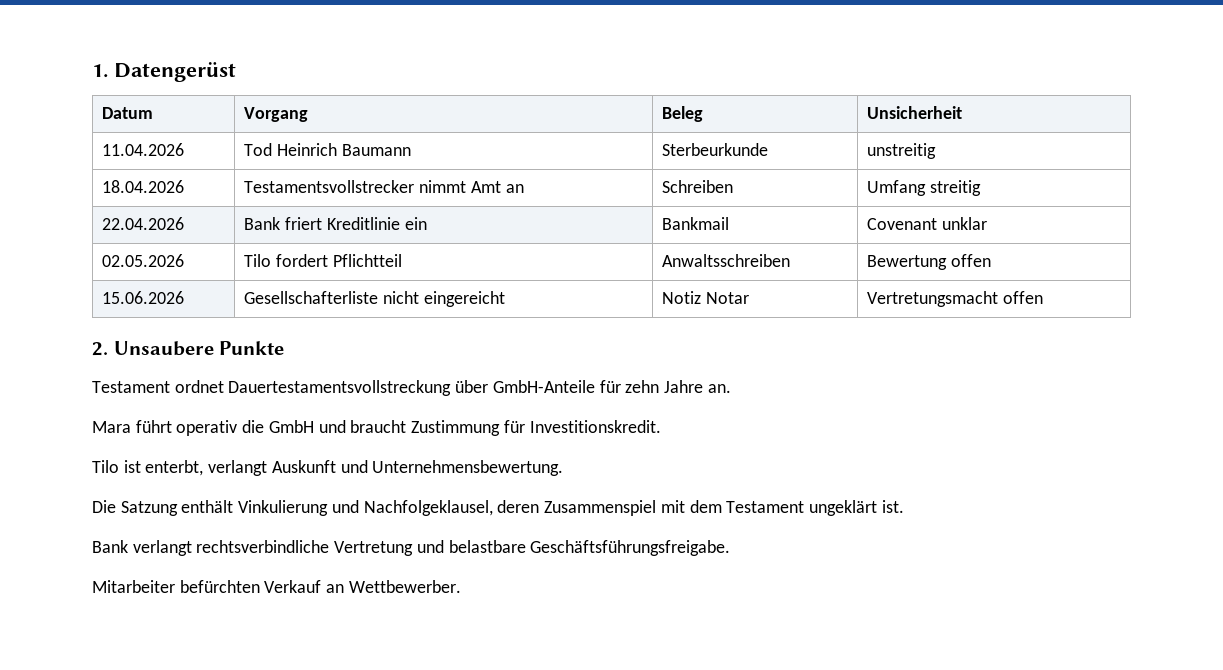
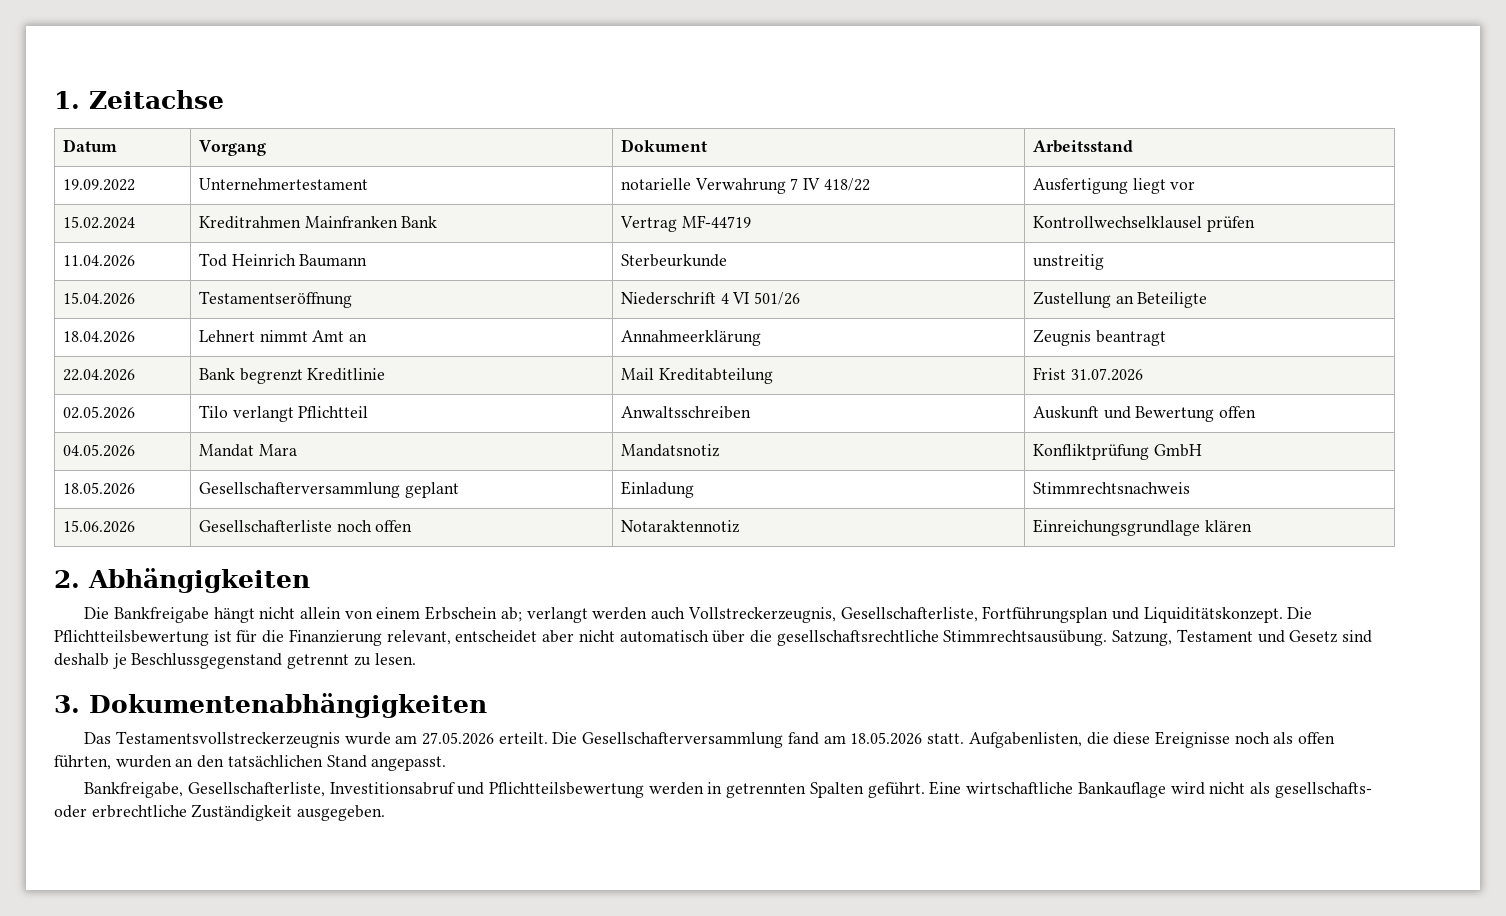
[114,62,236,82] Datengerüst -> [89,90,224,109] Zeitachse
[662,106,704,122] [867,106,963,119] Beleg | Unsicherheit -> [620,139,707,152] [1032,140,1133,153] [62,179,135,191] [198,178,368,190] [620,178,870,194] [1032,178,1196,194] [62,216,135,229] [198,216,438,229] [619,215,751,232] [1032,216,1255,232] Dokument | Arbeitsstand // 19.09.2022 | Unternehmertestament | notarielle Verwahrung 7 IV 418/22 | Ausfertigung liegt vor // 15.02.2024 | Kreditrahmen Mainfranken Bank | Vertrag MF-44719 | Kontrollwechselklausel prüfen
(937, 151) none -> [62,292,135,305] [198,291,352,308] [620,292,800,305] [1032,291,1208,308] // 15.04.2026 | Testamentseröffnung | Niederschrift 4 VI 501/26 | Zustellung an Beteiligte
[244,180,415,193] Testamentsvollstrecker -> [198,330,255,342] Lehnert
[662,180,734,193] [867,180,982,196] Schreiben | Umfang streitig -> [620,330,761,346] [1032,329,1166,346] Annahmeerklärung | Zeugnis beantragt
[285,217,323,230] friert -> [239,368,303,384] begrenzt
[404,217,427,230] [662,217,730,230] [867,217,988,230] ein | Bankmail | Covenant unklar -> [620,368,773,384] [1032,367,1143,381] | Mail Kreditabteilung | Frist 31.07.2026
[276,254,329,267] fordert -> [232,406,294,422] verlangt
(791, 260) none -> [1032,406,1131,419] Auskunft und
[102,291,185,304] [244,291,505,307] [662,291,750,304] [867,291,1044,307] [92,341,285,356] [92,380,731,396] [92,420,661,436] [92,460,564,476] [92,500,904,516] [92,540,731,556] [92,580,461,593] 15.06.2026 | Gesellschafterliste nicht eingereicht | Notiz Notar | Vertretungsmacht offen // 2. Unsaubere Punkte // Testament ordnet Dauertestamentsvollstreckung über GmbH-Anteile für zehn Jahre an. // Mara führt operativ die GmbH und braucht Zustimmung für Investitionskredit. // Tilo ist enterbt, verlangt Auskunft und Unternehmensbewertung. // Die Satzung enthält Vinkulierung und Nachfolgeklausel, deren Zusammenspiel mit dem Testament ungeklärt ist. // Bank verlangt rechtsverbindliche Vertretung und belastbare Geschäftsführungsfreigabe. // Mitarbeiter befürchten Verkauf an Wettbewerber. -> [62,444,135,457] [198,444,297,457] [620,444,720,457] [1032,444,1202,460] [62,482,135,495] [198,482,459,498] [620,481,694,498] [1032,482,1190,494] [62,520,135,533] [198,520,413,532] [620,520,740,533] [1032,519,1252,536] [54,568,310,593] [84,606,1313,623] [54,629,1373,646] [54,653,416,669] [54,693,487,718] [84,731,1336,748] [54,755,447,771] [84,781,1372,798] [54,804,386,821] 04.05.2026 | Mandat Mara | Mandatsnotiz | Konfliktprüfung GmbH // 18.05.2026 | Gesellschafterversammlung geplant | Einladung | Stimmrechtsnachweis // 15.06.2026 | Gesellschafterliste noch offen | Notaraktennotiz | Einreichungsgrundlage klären // 2. Abhängigkeiten // Die Bankfreigabe hängt nicht allein von einem Erbschein ab; verlangt werden auch Vollstreckerzeugnis, Gesellschafterliste, Fortführungsplan und Liquiditätskonzept. Die Pflichtteilsbewertung ist für die Finanzierung relevant, entscheidet aber nicht automatisch über die gesellschaftsrechtliche Stimmrechtsausübung. Satzung, Testament und Gesetz sind deshalb je Beschlussgegenstand getrennt zu lesen. // 3. Dokumentenabhängigkeiten // Das Testamentsvollstreckerzeugnis wurde am 27.05.2026 erteilt. Die Gesellschafterversammlung fand am 18.05.2026 statt. Aufgabenlisten, die diese Ereignisse noch als offen führten, wurden an den tatsächlichen Stand angepasst. // Bankfreigabe, Gesellschafterliste, Investitionsabruf und Pflichtteilsbewertung werden in getrennten Spalten geführt. Eine wirtschaftliche Bankauflage wird nicht als gesellschafts- oder erbrechtliche Zuständigkeit ausgegeben.

